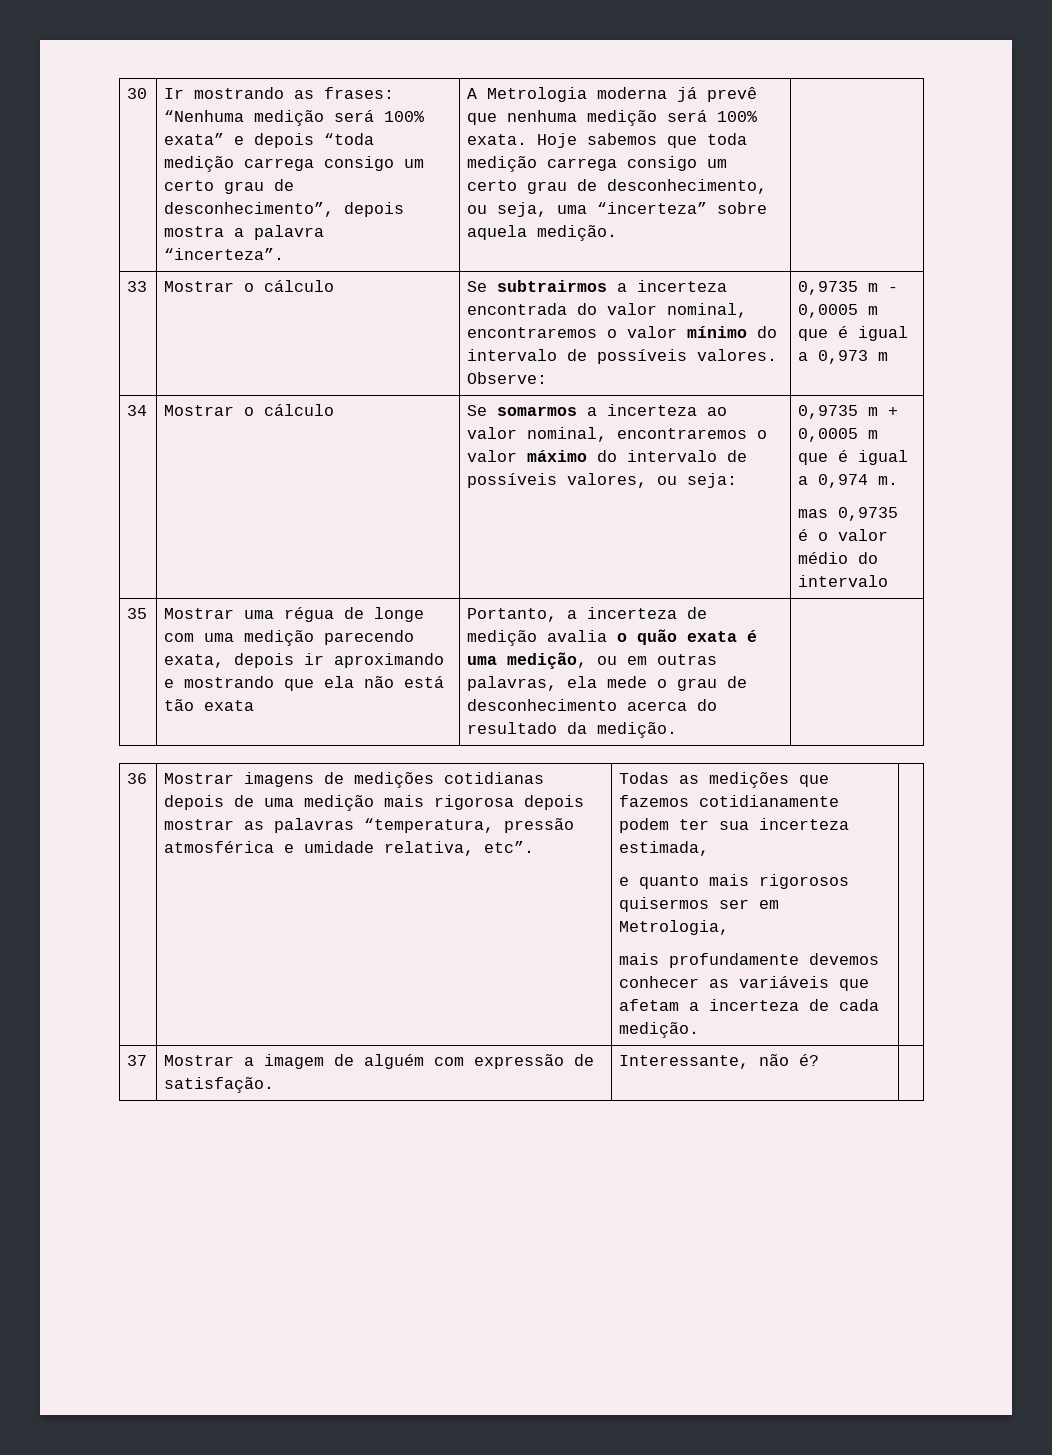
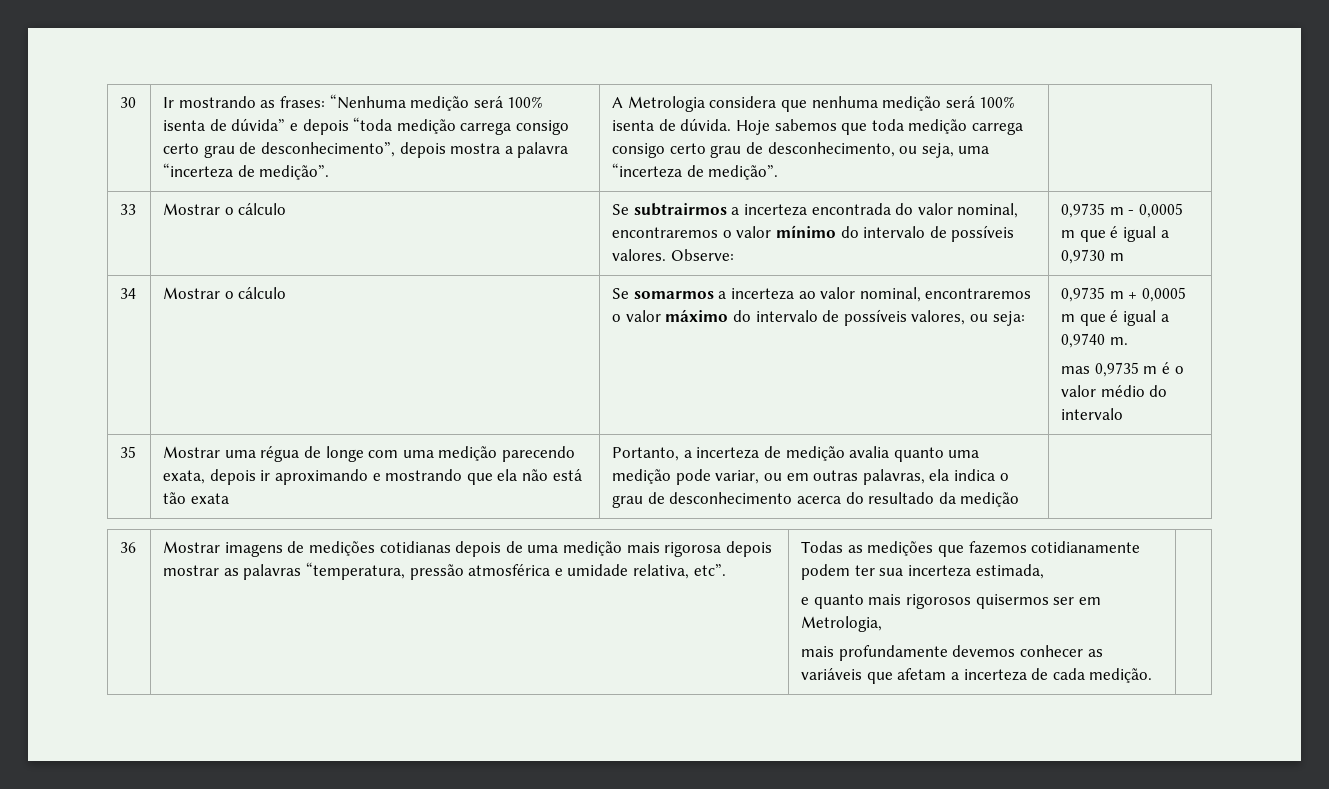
[164,133,225,145] exata” -> [163,118,286,131] isenta de dúvida”
[404,159,425,168] um -> (570, 127) none
[164,248,285,260] “incerteza”. -> [163,163,330,180] “incerteza de medição”.
[597,87,758,102] moderna já prevê -> [709,96,777,108] considera
[467,134,528,145] exata. -> [612,118,732,131] isenta de dúvida.
[707,159,728,168] um -> (666, 150) none
[597,202,768,214] [467,225,618,241] “incerteza” sobre aquela medição. -> [612,163,779,180] “incerteza de medição”.
[818,350,869,364] 0,973 -> [1061,249,1106,264] 0,9730
[818,474,869,488] 0,974 -> [1061,333,1106,348] 0,9740
(899, 514) none -> [1143,366,1158,374] m
[617,629,758,645] [467,652,588,669] o quão exata é uma medição, -> [893,447,980,462] [612,469,760,485] quanto uma medição pode variar,
[607,676,648,688] mede -> [954,469,996,481] indica
[597,722,678,738] medição. -> [960,492,1020,507] medição
[127,1055,148,1066] [164,1054,595,1069] [164,1077,275,1093] [619,1054,820,1069] // 37 | Mostrar a imagem de alguém com expressão de satisfação. | Interessante, não é? | -> (1153, 675) none

